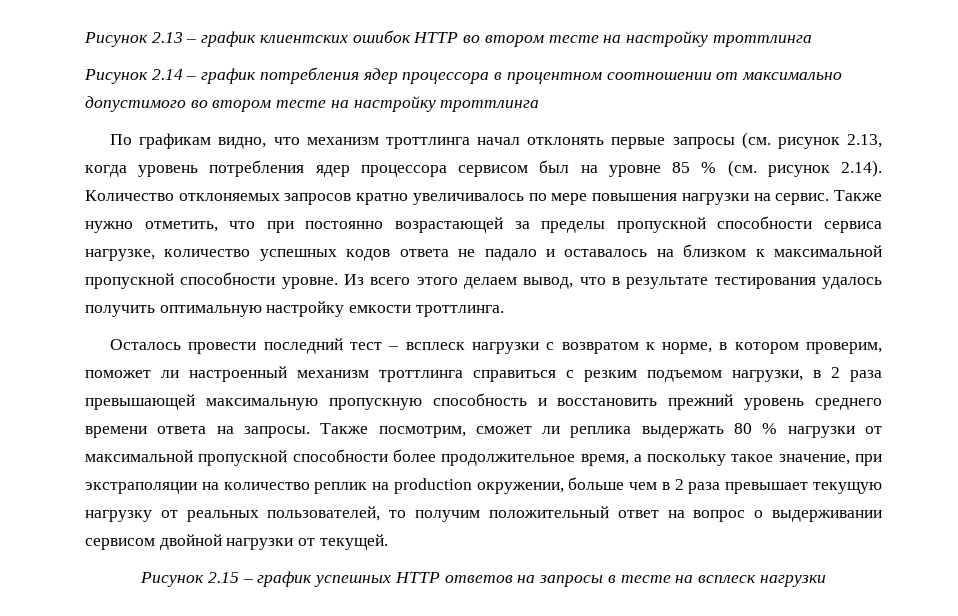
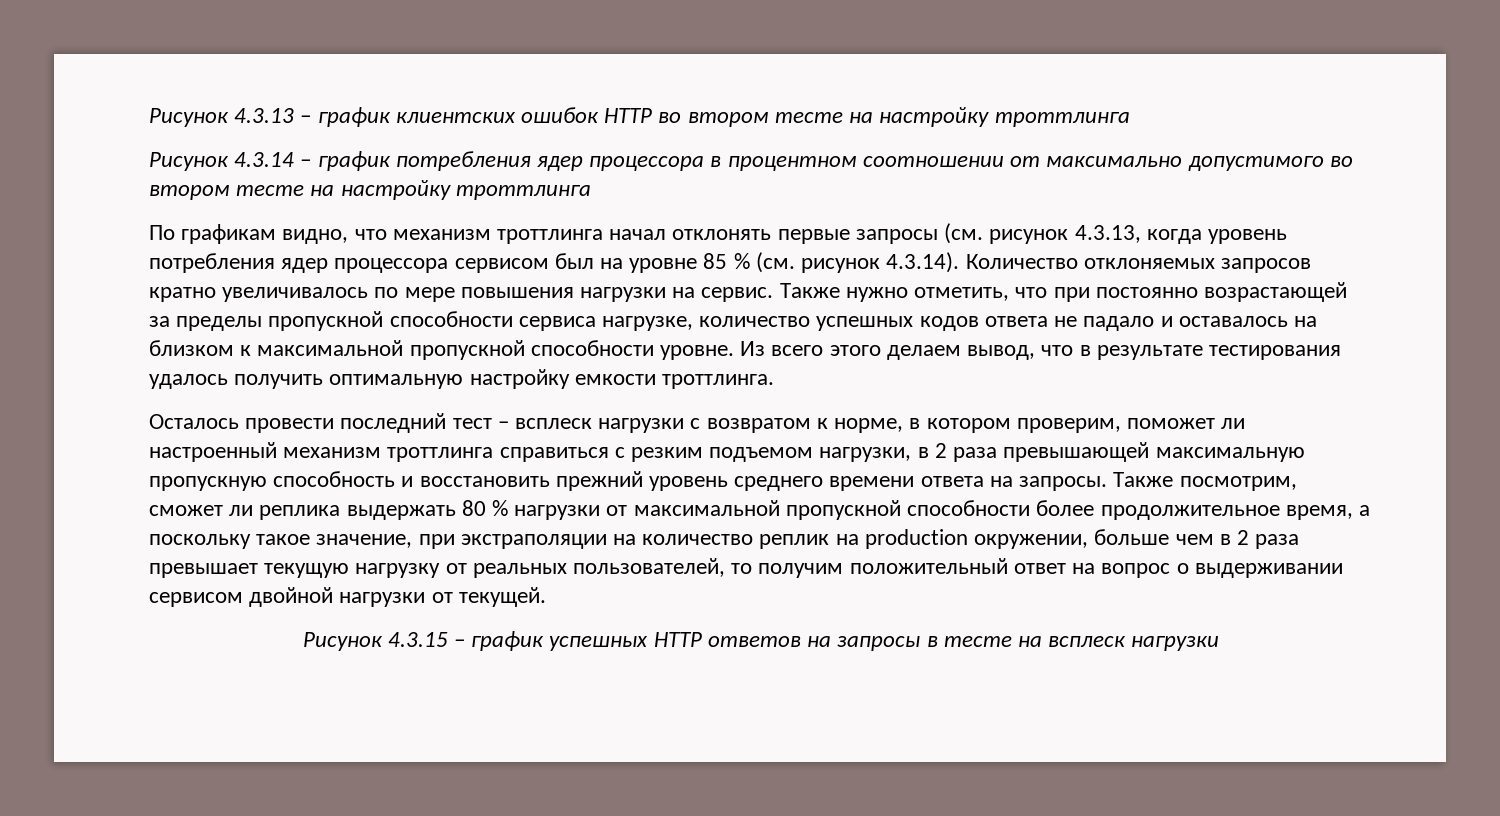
[84,32,183,47] Рисунок 2.13 -> [149,108,295,127] Рисунок 4.3.13
[151,69,183,80] 2.14 -> [234,152,295,167] 4.3.14
[847,134,882,148] 2.13, -> [1074,225,1141,243] 4.3.13,
[841,160,883,177] 2.14). -> [886,252,960,273] 4.3.14).
[208,572,240,583] 2.15 -> [387,632,448,647] 4.3.15

